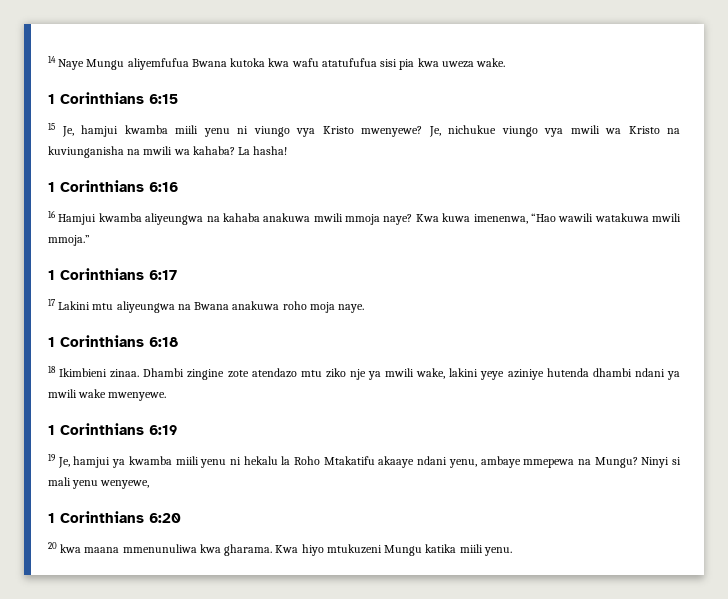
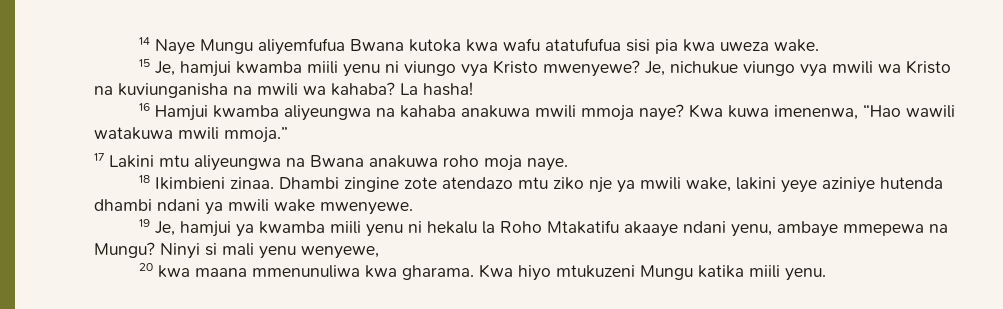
[48,92,178,104] // 1 Corinthians 6:15 -> (820, 45) none
[48,180,178,192] // 1 Corinthians 6:16 -> (473, 89) none
[48,268,177,280] // 1 Corinthians 6:17 -> (288, 135) none
[48,335,178,347] // 1 Corinthians 6:18 -> (568, 164) none
[48,423,177,435] // 1 Corinthians 6:19 -> (413, 208) none
[48,511,181,523] // 1 Corinthians 6:20 -> (379, 252) none

